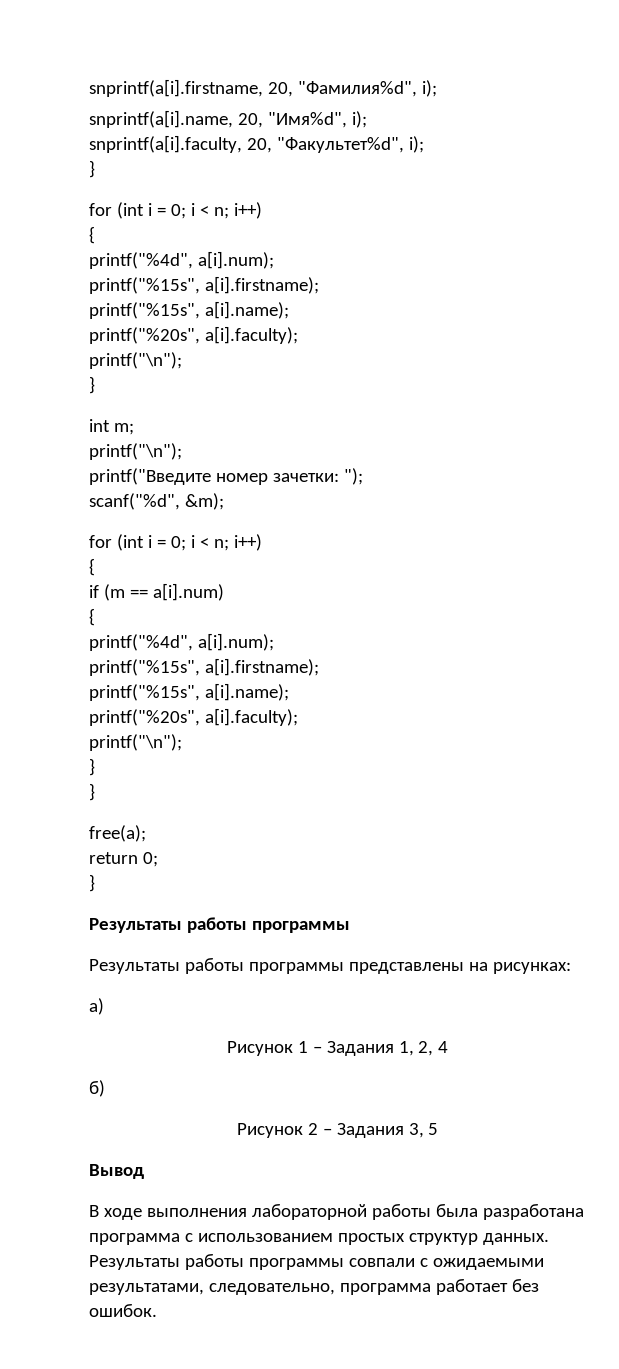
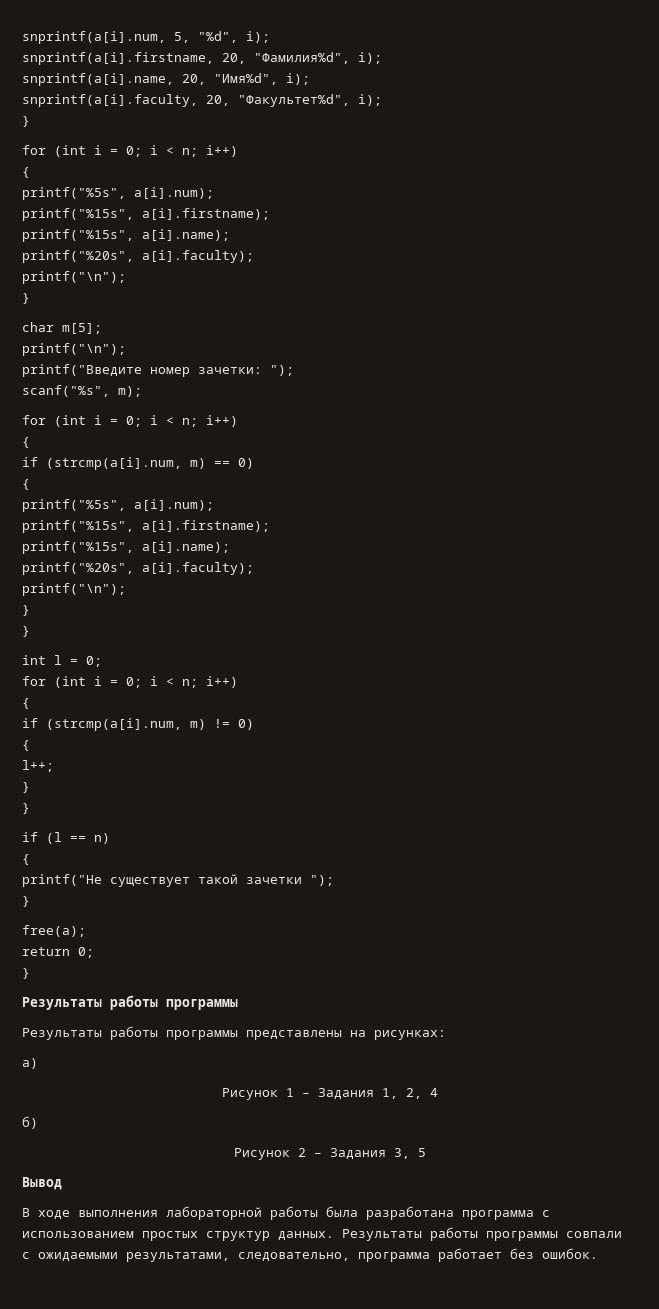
(89, 88) none -> [22,31,270,44] snprintf(a[i].num, 5, "%d", i); //
[89,251,274,269] [89,276,319,294] [89,301,289,319] [89,326,298,344] [89,352,182,369] [89,376,95,394] [89,419,134,435] printf("%4d", a[i].num); // printf("%15s", a[i].firstname); // printf("%15s", a[i].name); // printf("%20s", a[i].faculty); // printf("\n"); // } // int m; -> [22,187,214,200] [22,208,270,221] [22,229,230,242] [22,250,254,263] [22,271,126,284] [22,293,30,304] [22,322,102,334] printf("%5s", a[i].num); // printf("%15s", a[i].firstname); // printf("%15s", a[i].name); // printf("%20s", a[i].faculty); // printf("\n"); // } // char m[5];
[89,493,224,510] scanf("%d", &m); -> [22,385,142,397] scanf("%s", m);
[103,583,224,601] [89,608,95,626] [89,634,193,651] (m == a[i].num) // { // printf("%4d", -> [46,457,254,470] [22,479,30,490] [22,499,126,512] (strcmp(a[i].num, m) == 0) // { // printf("%5s",
(95, 792) none -> [22,655,102,667] [22,676,238,688] [22,698,30,709] [22,718,254,731] [22,740,30,751] [22,760,54,772] [22,782,30,793] [22,803,30,814] [22,832,110,844] [22,854,30,865] [22,874,334,887] [22,896,30,907] // int l = 0; // for (int i = 0; i < n; i++) // { // if (strcmp(a[i].num, m) != 0) // { // l++; // } // } // if (l == n) // { // printf("Не существует такой зачетки "); // }

